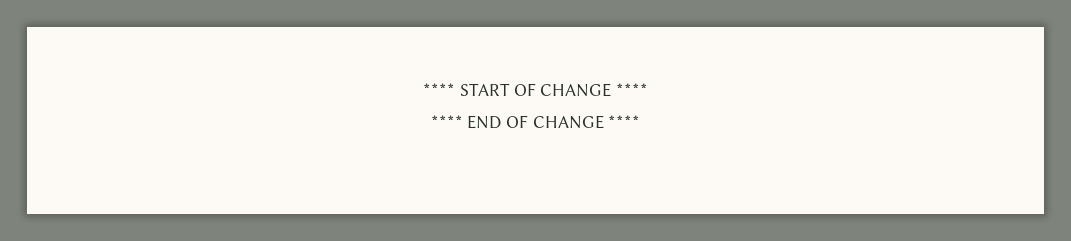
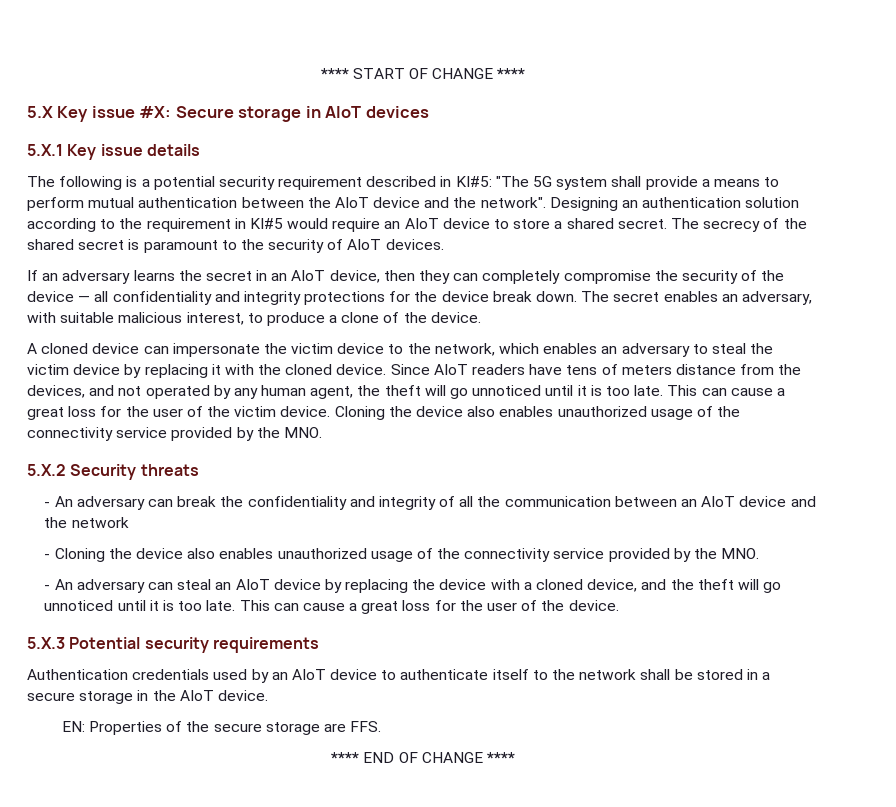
(648, 89) none -> [27,106,429,122] [27,144,200,160] [27,176,780,190] [27,197,800,211] [27,218,807,232] [27,239,444,253] [27,270,785,284] [27,291,812,305] [27,312,481,326] [27,343,774,357] [27,364,802,378] [27,385,785,399] [27,406,741,420] [27,427,322,441] [27,464,199,480] [44,496,816,510] [44,517,129,528] [44,548,760,562] [44,579,782,593] [44,600,619,614] [27,637,319,653] [27,669,771,683] [27,690,268,704] [61,721,382,735] // 5.X Key issue #X: Secure storage in AIoT devices // 5.X.1 Key issue details // The following is a potential security requirement described in KI#5: "The 5G system shall provide a means to perform mutual authentication between the AIoT device and the network". Designing an authentication solution according to the requirement in KI#5 would require an AIoT device to store a shared secret. The secrecy of the shared secret is paramount to the security of AIoT devices. // If an adversary learns the secret in an AIoT device, then they can completely compromise the security of the device — all confidentiality and integrity protections for the device break down. The secret enables an adversary, with suitable malicious interest, to produce a clone of the device. // A cloned device can impersonate the victim device to the network, which enables an adversary to steal the victim device by replacing it with the cloned device. Since AIoT readers have tens of meters distance from the devices, and not operated by any human agent, the theft will go unnoticed until it is too late. This can cause a great loss for the user of the victim device. Cloning the device also enables unauthorized usage of the connectivity service provided by the MNO. // 5.X.2 Security threats // - An adversary can break the confidentiality and integrity of all the communication between an AIoT device and the network // - Cloning the device also enables unauthorized usage of the connectivity service provided by the MNO. // - An adversary can steal an AIoT device by replacing the device with a cloned device, and the theft will go unnoticed until it is too late. This can cause a great loss for the user of the device. // 5.X.3 Potential security requirements // Authentication credentials used by an AIoT device to authenticate itself to the network shall be stored in a secure storage in the AIoT device. // EN: Properties of the secure storage are FFS.

